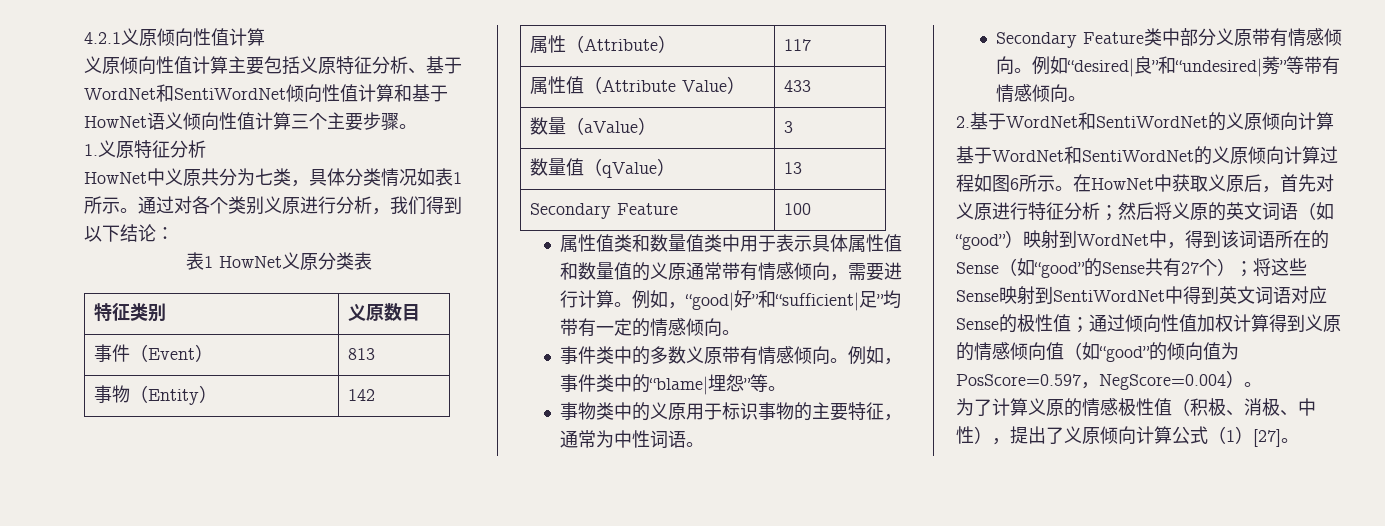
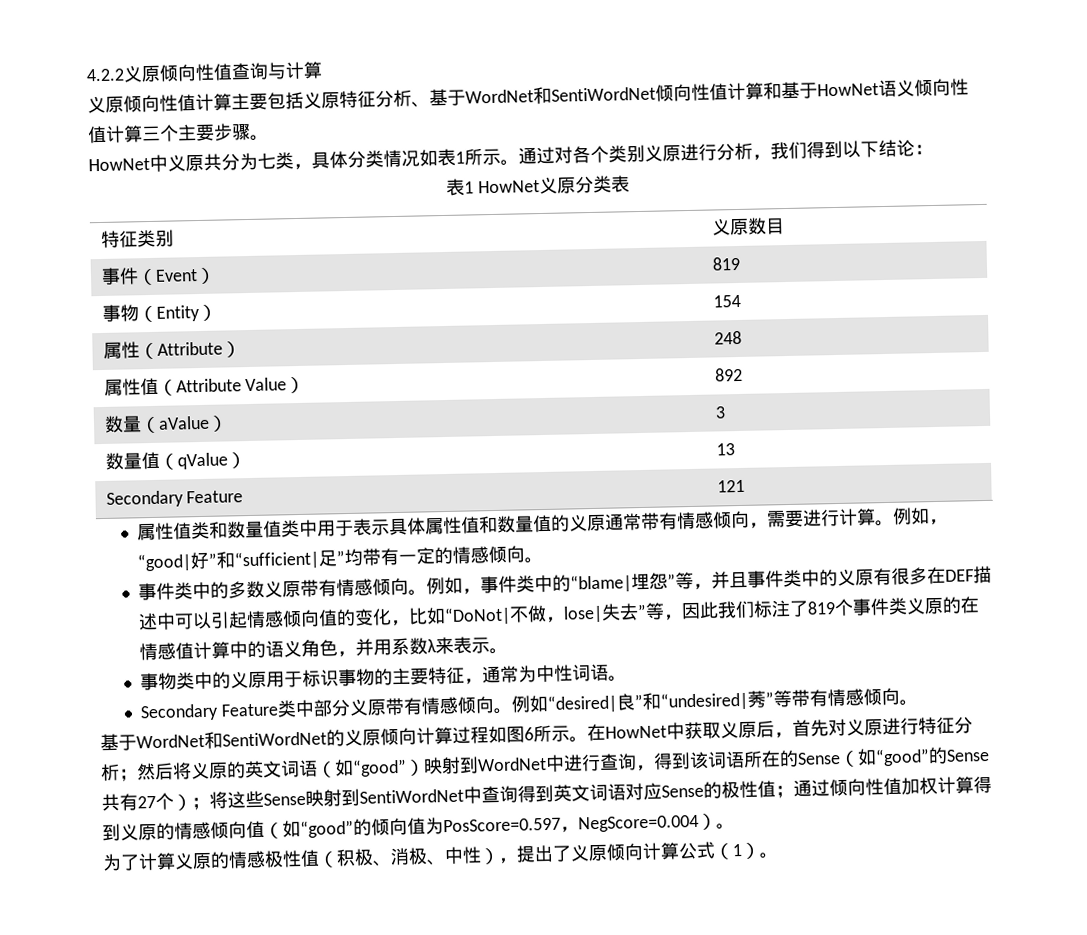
[84,28,229,46] 4.2.1义原倾向性值 -> [86,62,287,83] 4.2.2义原倾向性值查询与
[84,140,206,158] // 1.义原特征分析 -> (269, 137) none
[347,348,375,360] 813 -> [711,256,741,271] 819
[347,389,375,401] 142 -> [712,294,741,308] 154
[783,39,811,51] 117 -> [713,330,742,345] 248
[783,80,811,92] 433 -> [714,367,743,382] 892
[783,203,811,215] 100 -> [716,479,745,493] 121
(769, 383) none -> [693,565,993,590] [138,596,981,631] [139,636,491,661] ，并且事件类中的义原有很多在DEF描述中可以引起情感倾向值的变化，比如“DoNot|不做，lose|失去”等，因此我们标注了819个事件类义原的在情感值计算中的语义角色，并用系数λ来表示
[956,112,1334,131] // 2.基于WordNet和SentiWordNet的义原倾向计算 -> (919, 702) none
(1167, 239) none -> [563,753,637,772] 进行查询
(1183, 295) none -> [481,785,518,804] 查询
[1253,429,1281,447] [27] -> (761, 851) none

